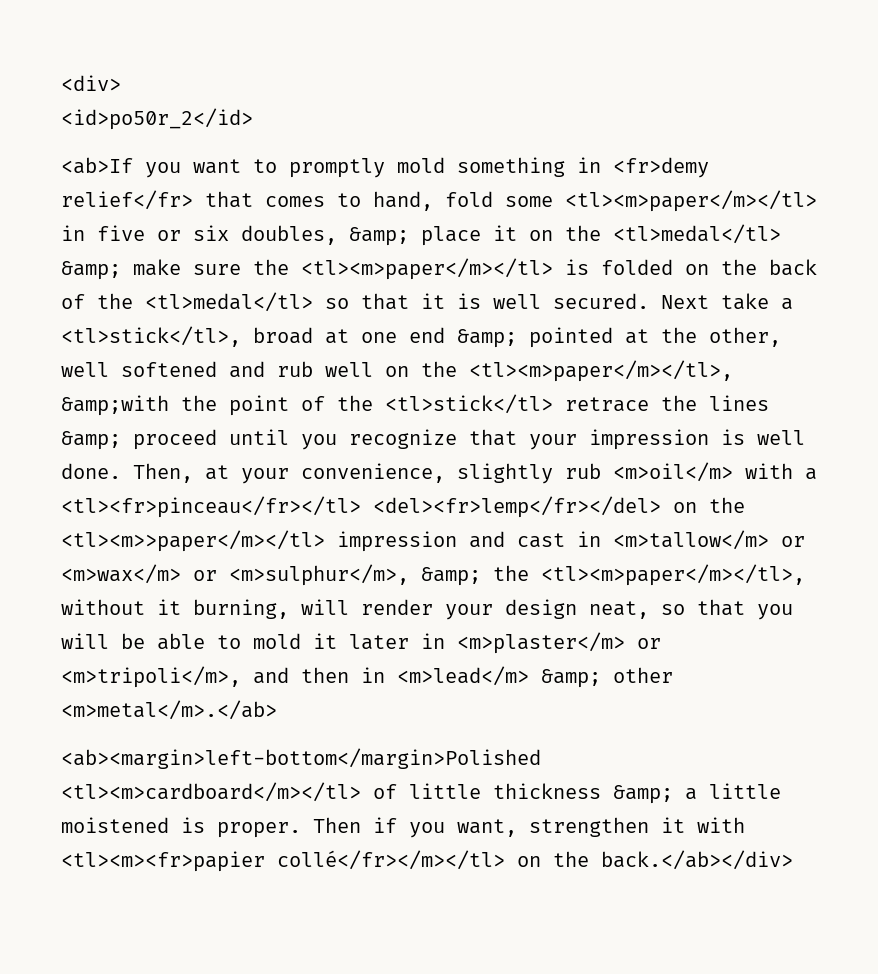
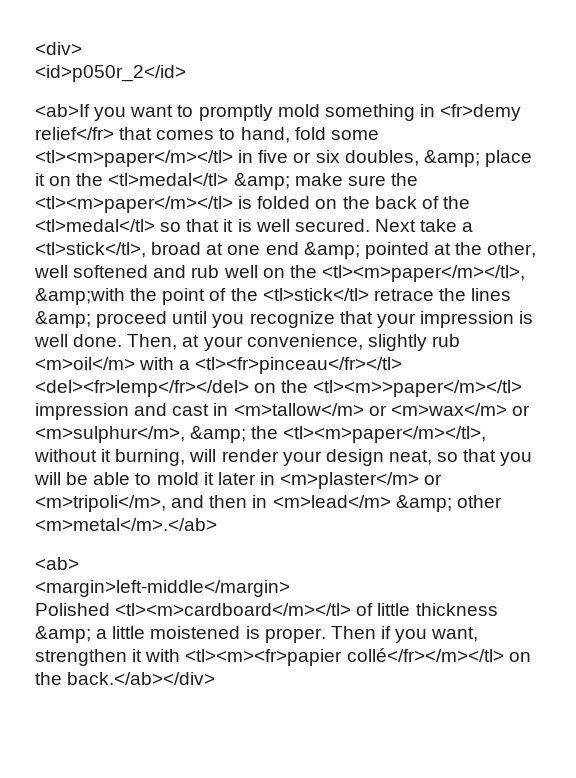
[61,108,253,130] <id>po50r_2</id> -> [35,65,186,82] <id>p050r_2</id>
[61,748,541,769] <ab><margin>left-bottom</margin>Polished -> [35,557,79,570] [35,580,290,597] [35,603,110,616] <ab> // <margin>left-middle</margin> // Polished

